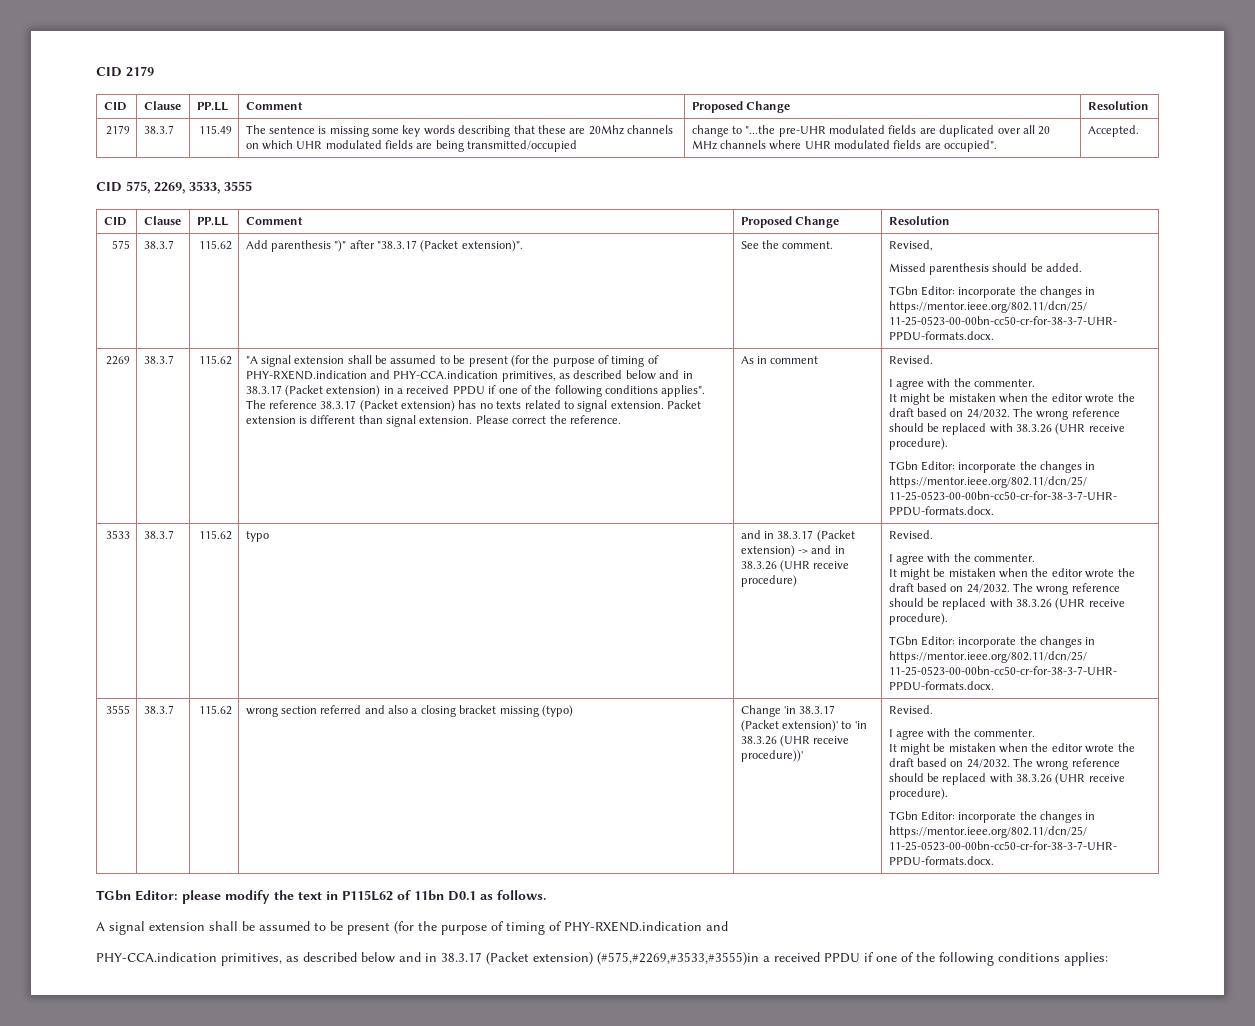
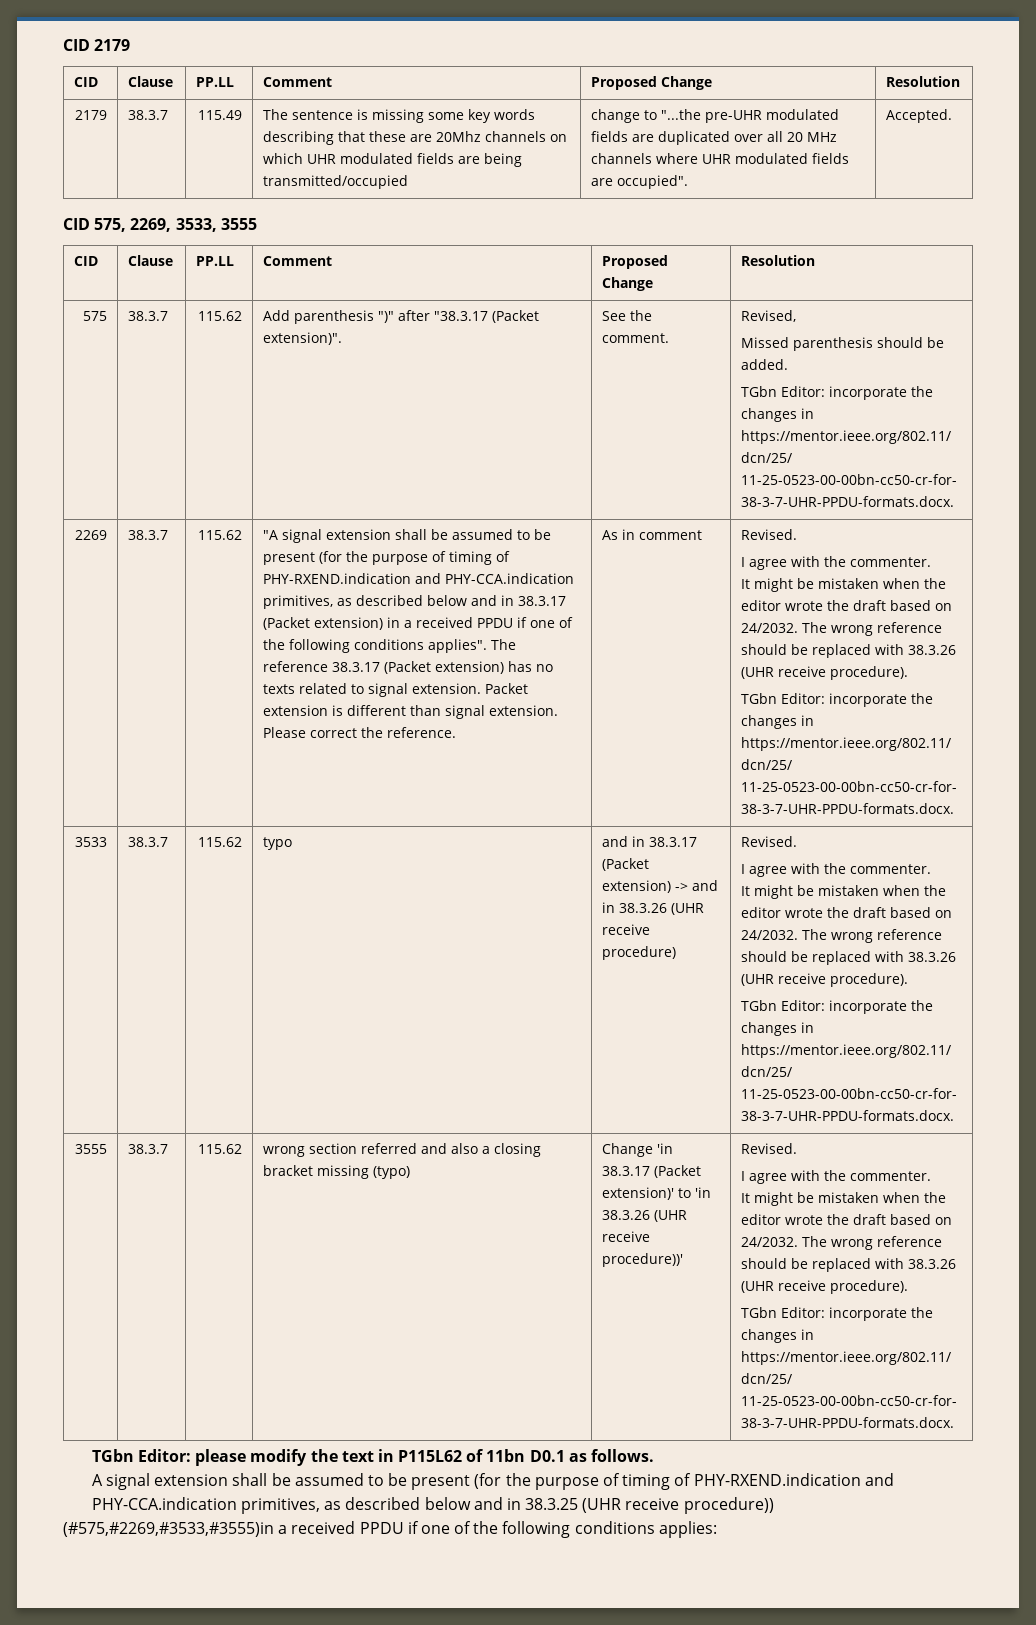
[441,952,593,965] 38.3.17 (Packet extension) -> [525,1497,774,1514] 38.3.25 (UHR receive procedure))

